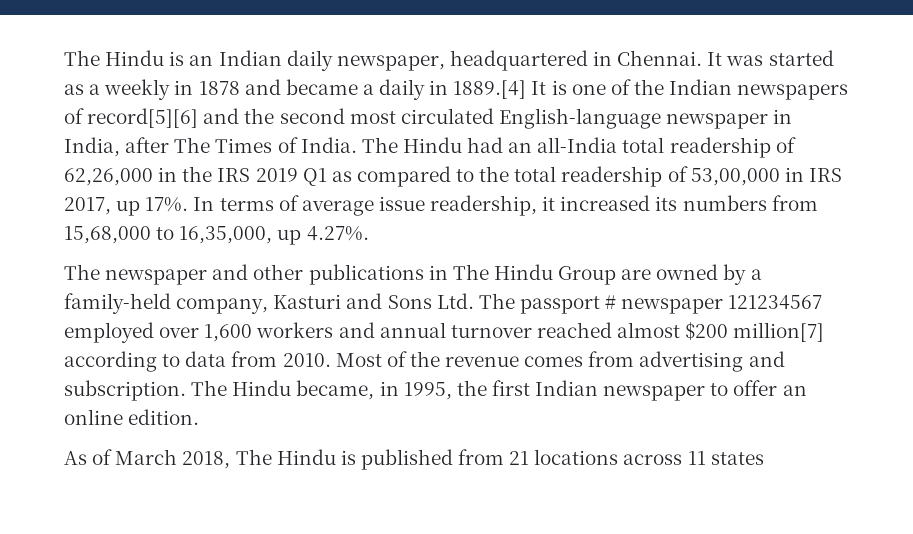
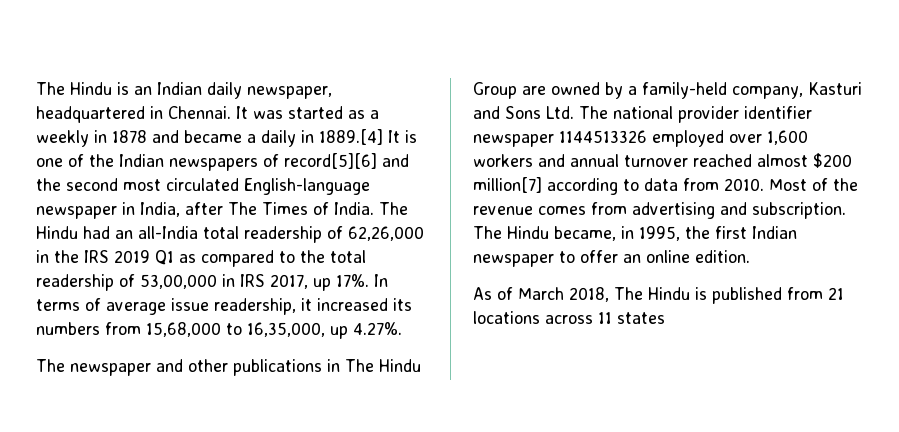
[519,295,823,314] passport # newspaper 121234567 -> [613,106,812,123] [473,130,647,147] national provider identifier newspaper 1144513326

